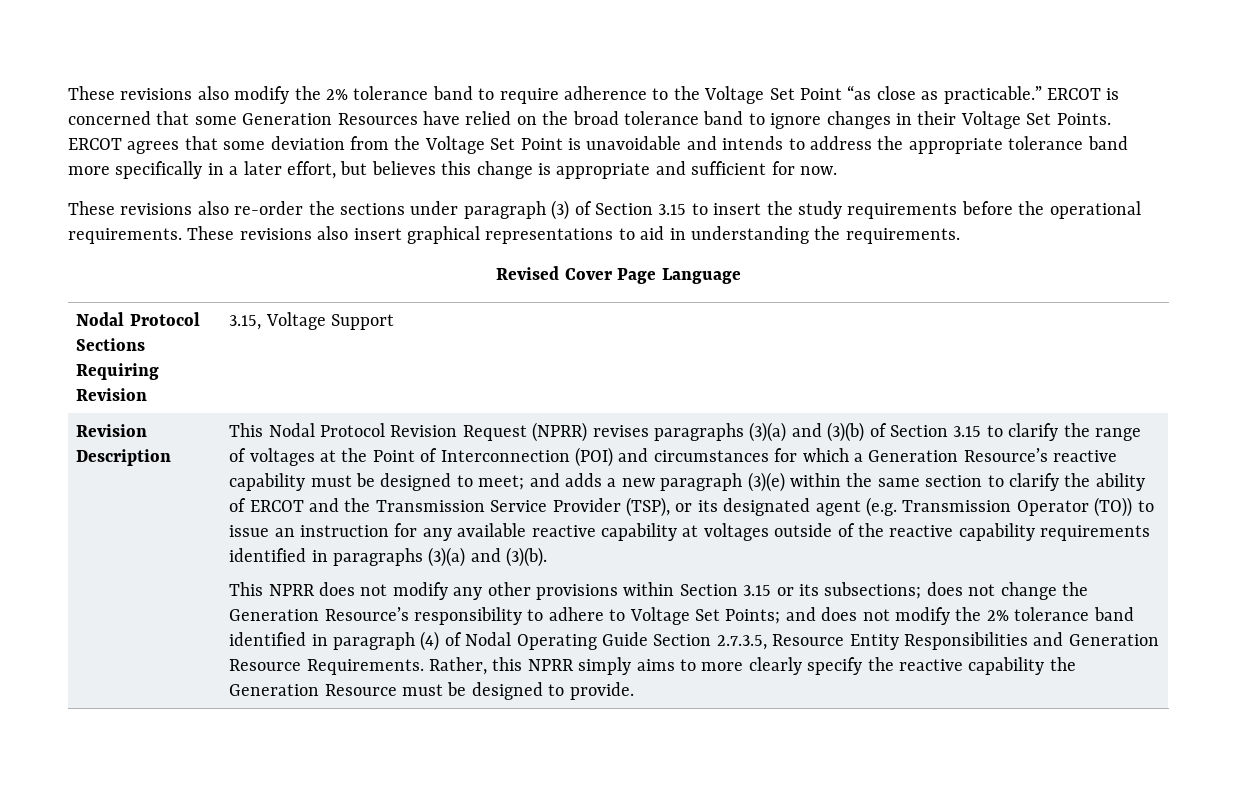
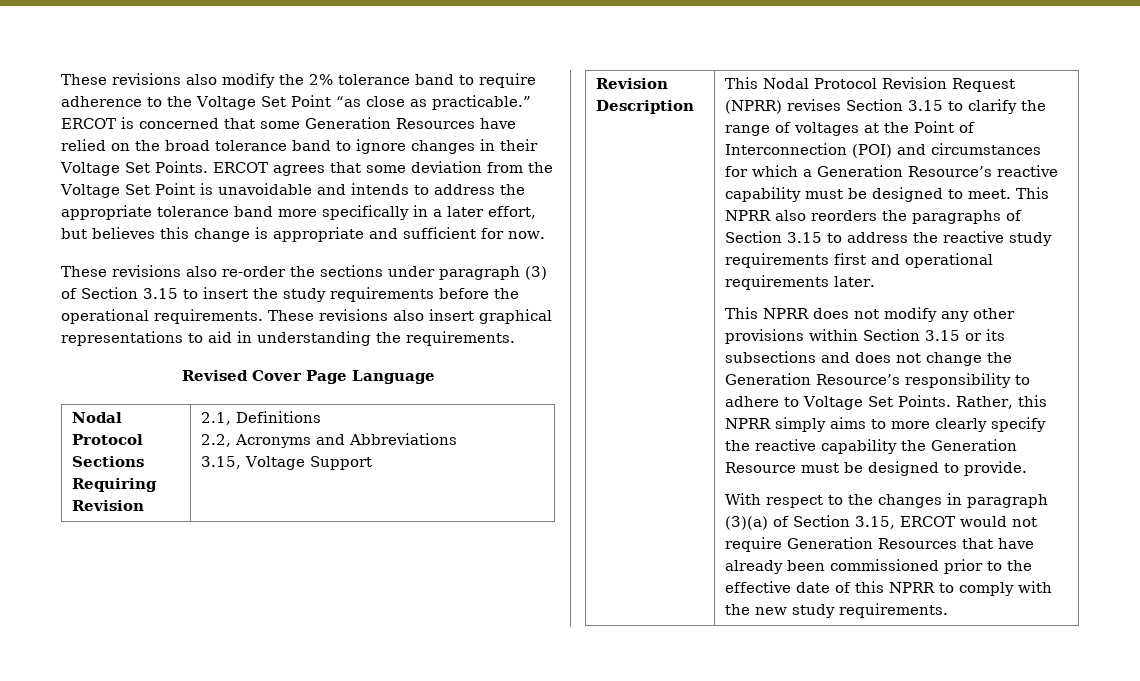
(148, 394) none -> [201,411,322,425] [201,433,458,448] 2.1, Definitions // 2.2, Acronyms and Abbreviations //
[654,422,887,442] paragraphs (3)(a) and (3)(b) of -> (842, 105) none
[478,472,1145,492] [229,497,1154,517] [229,523,1151,541] [229,547,548,567] meet; and adds a new paragraph (3)(e) within the same section to clarify the ability of ERCOT and the Transmission Service Provider (TSP), or its designated agent (e.g. Transmission Operator (TO)) to issue an instruction for any available reactive capability at voltages outside of the reactive capability requirements identified in paragraphs (3)(a) and (3)(b). -> [968,187,1050,199] [725,210,1023,224] [725,231,1053,246] [725,253,994,268] [725,275,876,290] meet. This NPRR also reorders the paragraphs of Section 3.15 to address the reactive study requirements first and operational requirements later.
[824,582,922,599] subsections; -> [725,351,851,363] subsections and
[725,607,1134,625] [229,631,1159,651] [229,659,424,675] Points; and does not modify the 2% tolerance band identified in paragraph (4) of Nodal Operating Guide Section 2.7.3.5, Resource Entity Responsibilities and Generation Resource Requirements. -> [898,395,952,407] Points.
(634, 691) none -> [725,493,1049,508] [725,515,1038,530] [725,537,1035,552] [725,559,1033,574] [725,581,1053,596] [725,603,949,618] // With respect to the changes in paragraph (3)(a) of Section 3.15, ERCOT would not require Generation Resources that have already been commissioned prior to the effective date of this NPRR to comply with the new study requirements.

